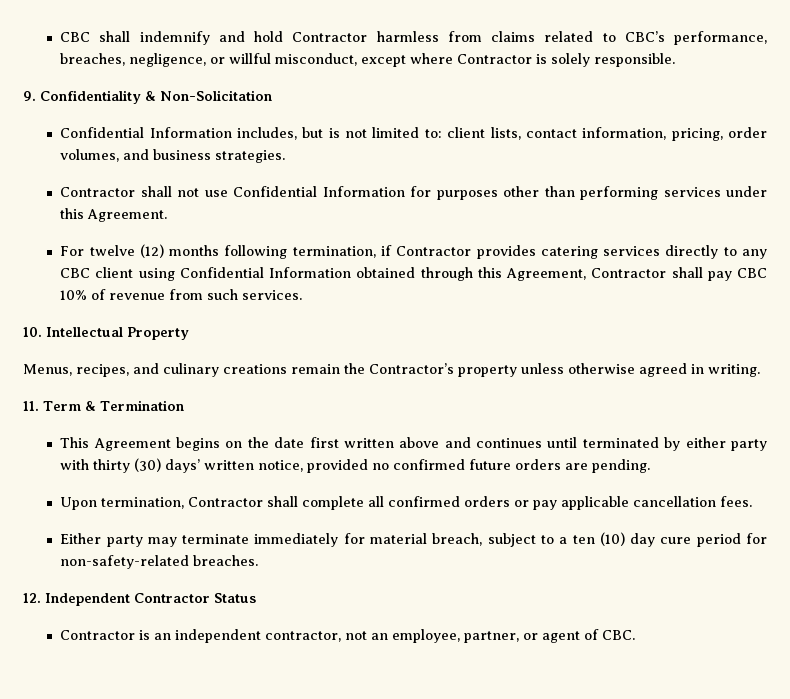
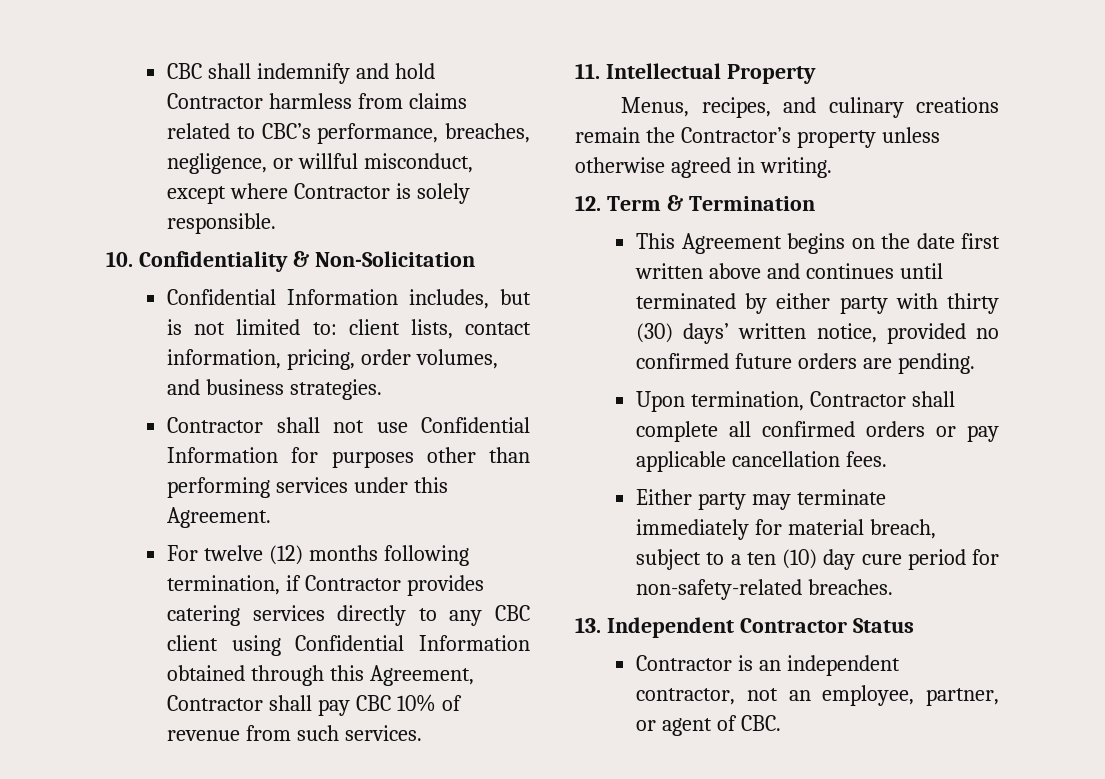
[23,91,36,101] 9. -> [106,251,133,267] 10.
[23,327,42,337] 10. -> [575,63,600,79] 11.
[23,401,39,411] 11. -> [575,195,601,211] 12.
[23,593,41,603] 12. -> [575,617,601,633] 13.

